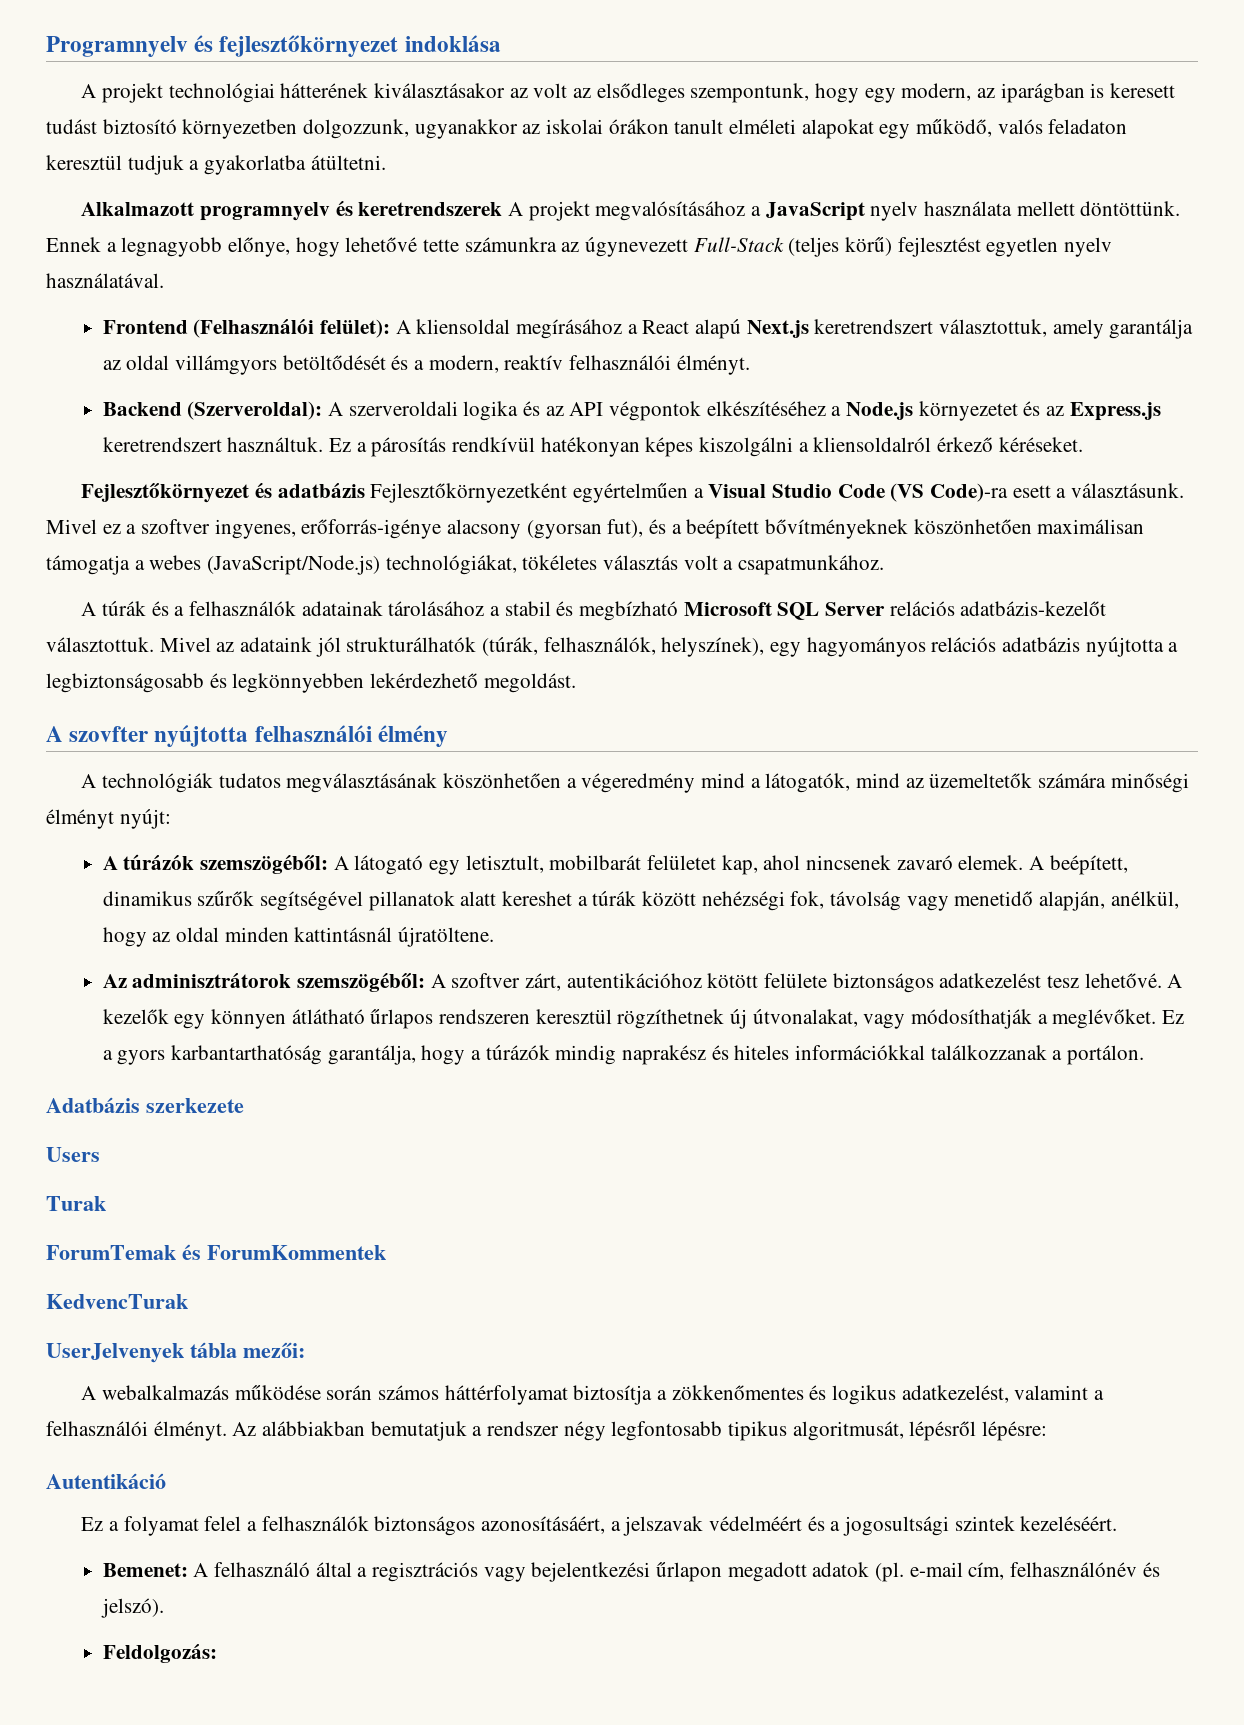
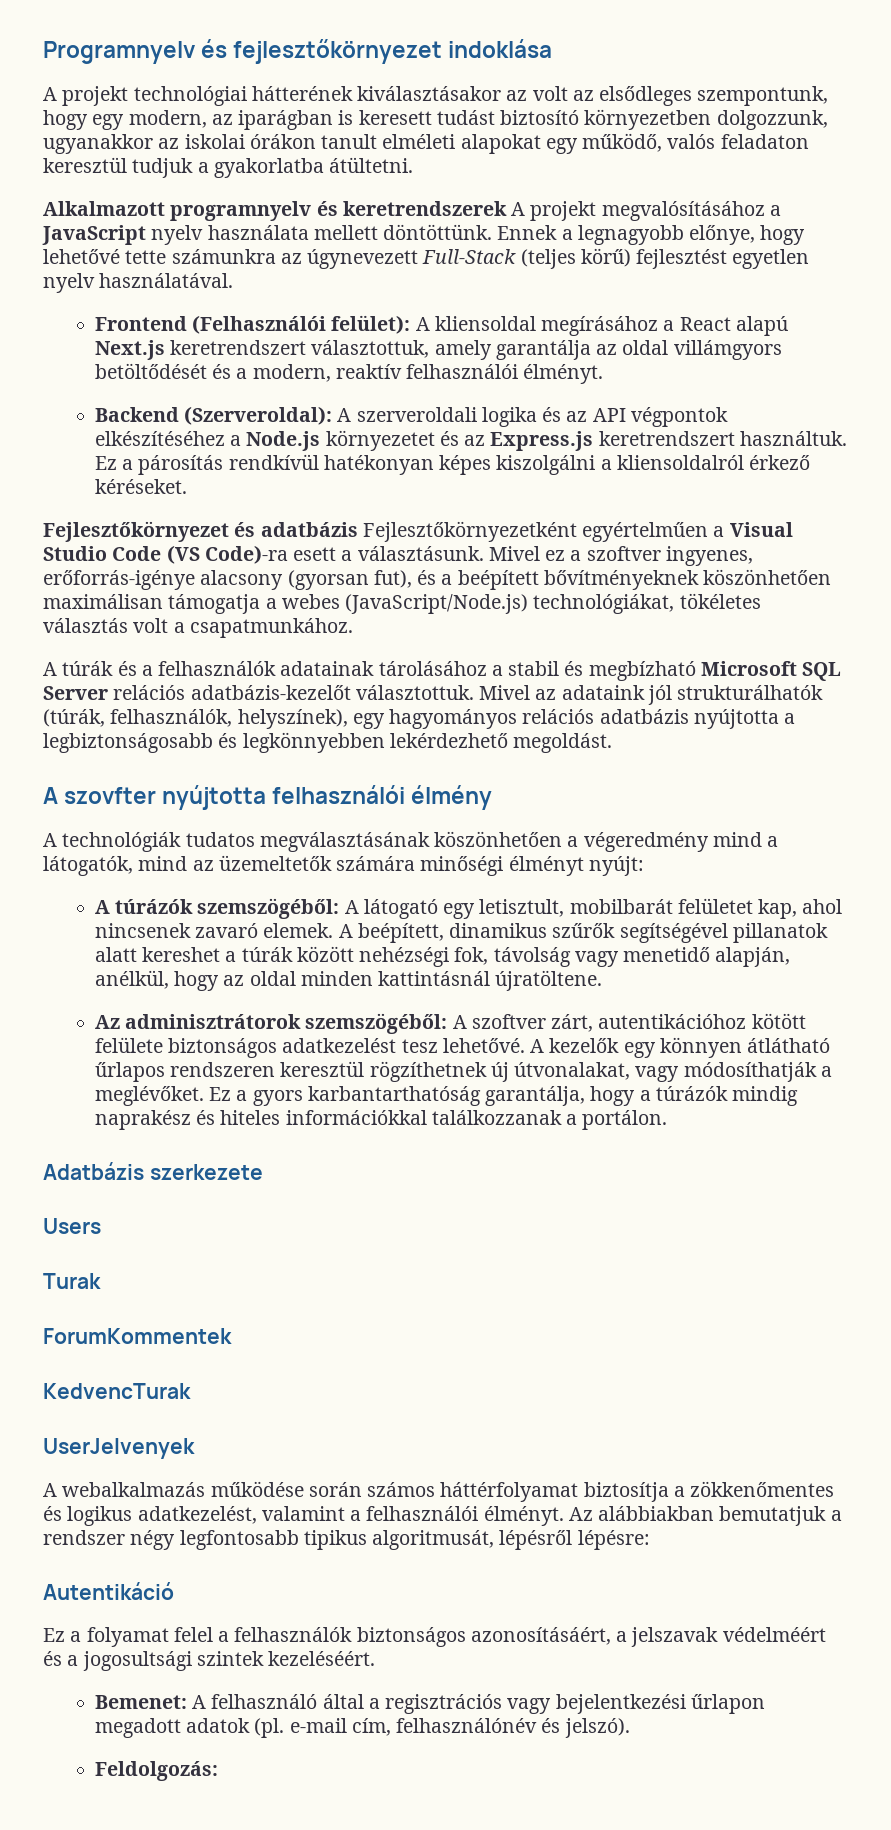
[46,1244,201,1260] ForumTemak és -> (101, 1281) none
[190,1342,305,1358] tábla mezői: -> (195, 1448) none

